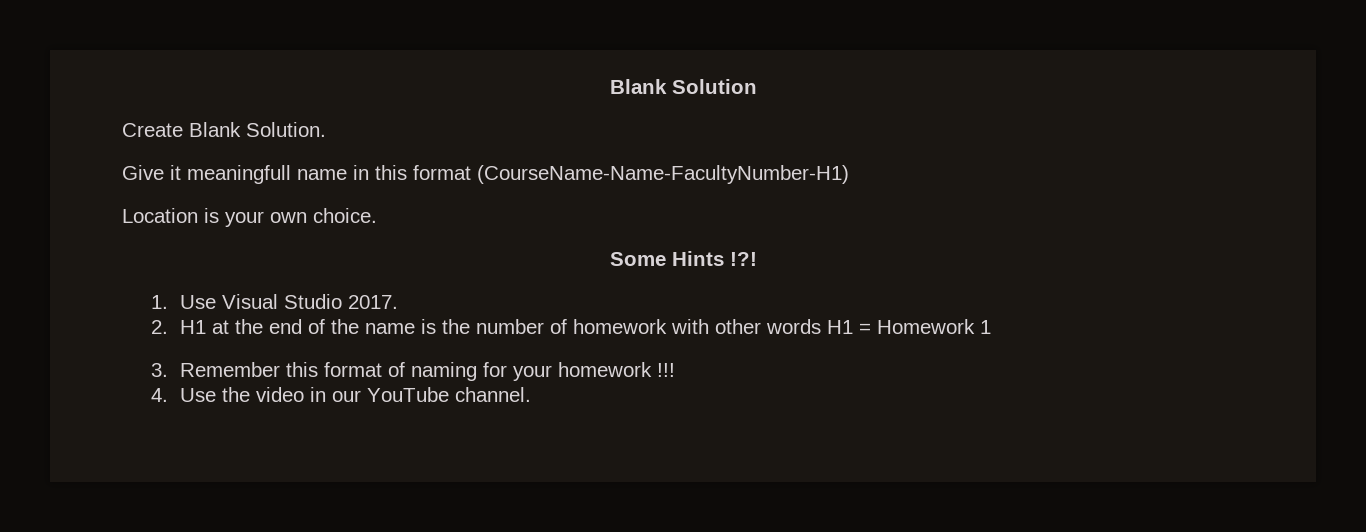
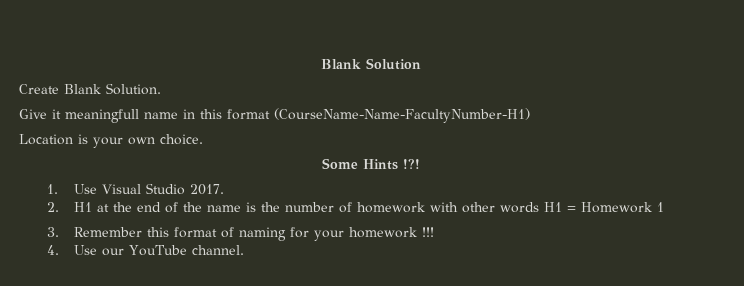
[222,387,327,402] the video in -> (98, 250) none

